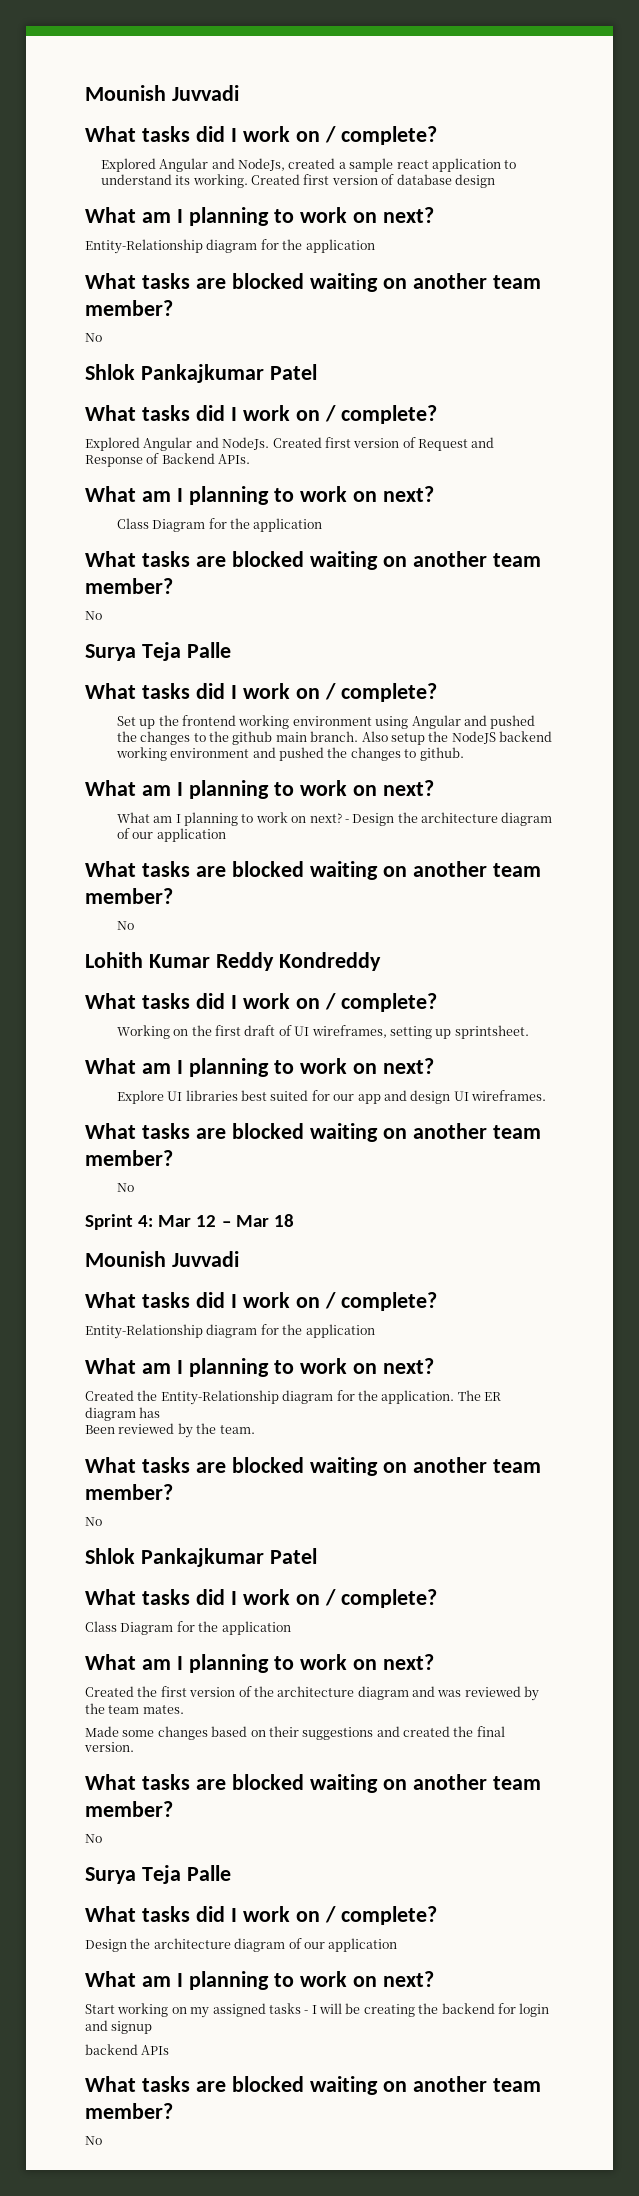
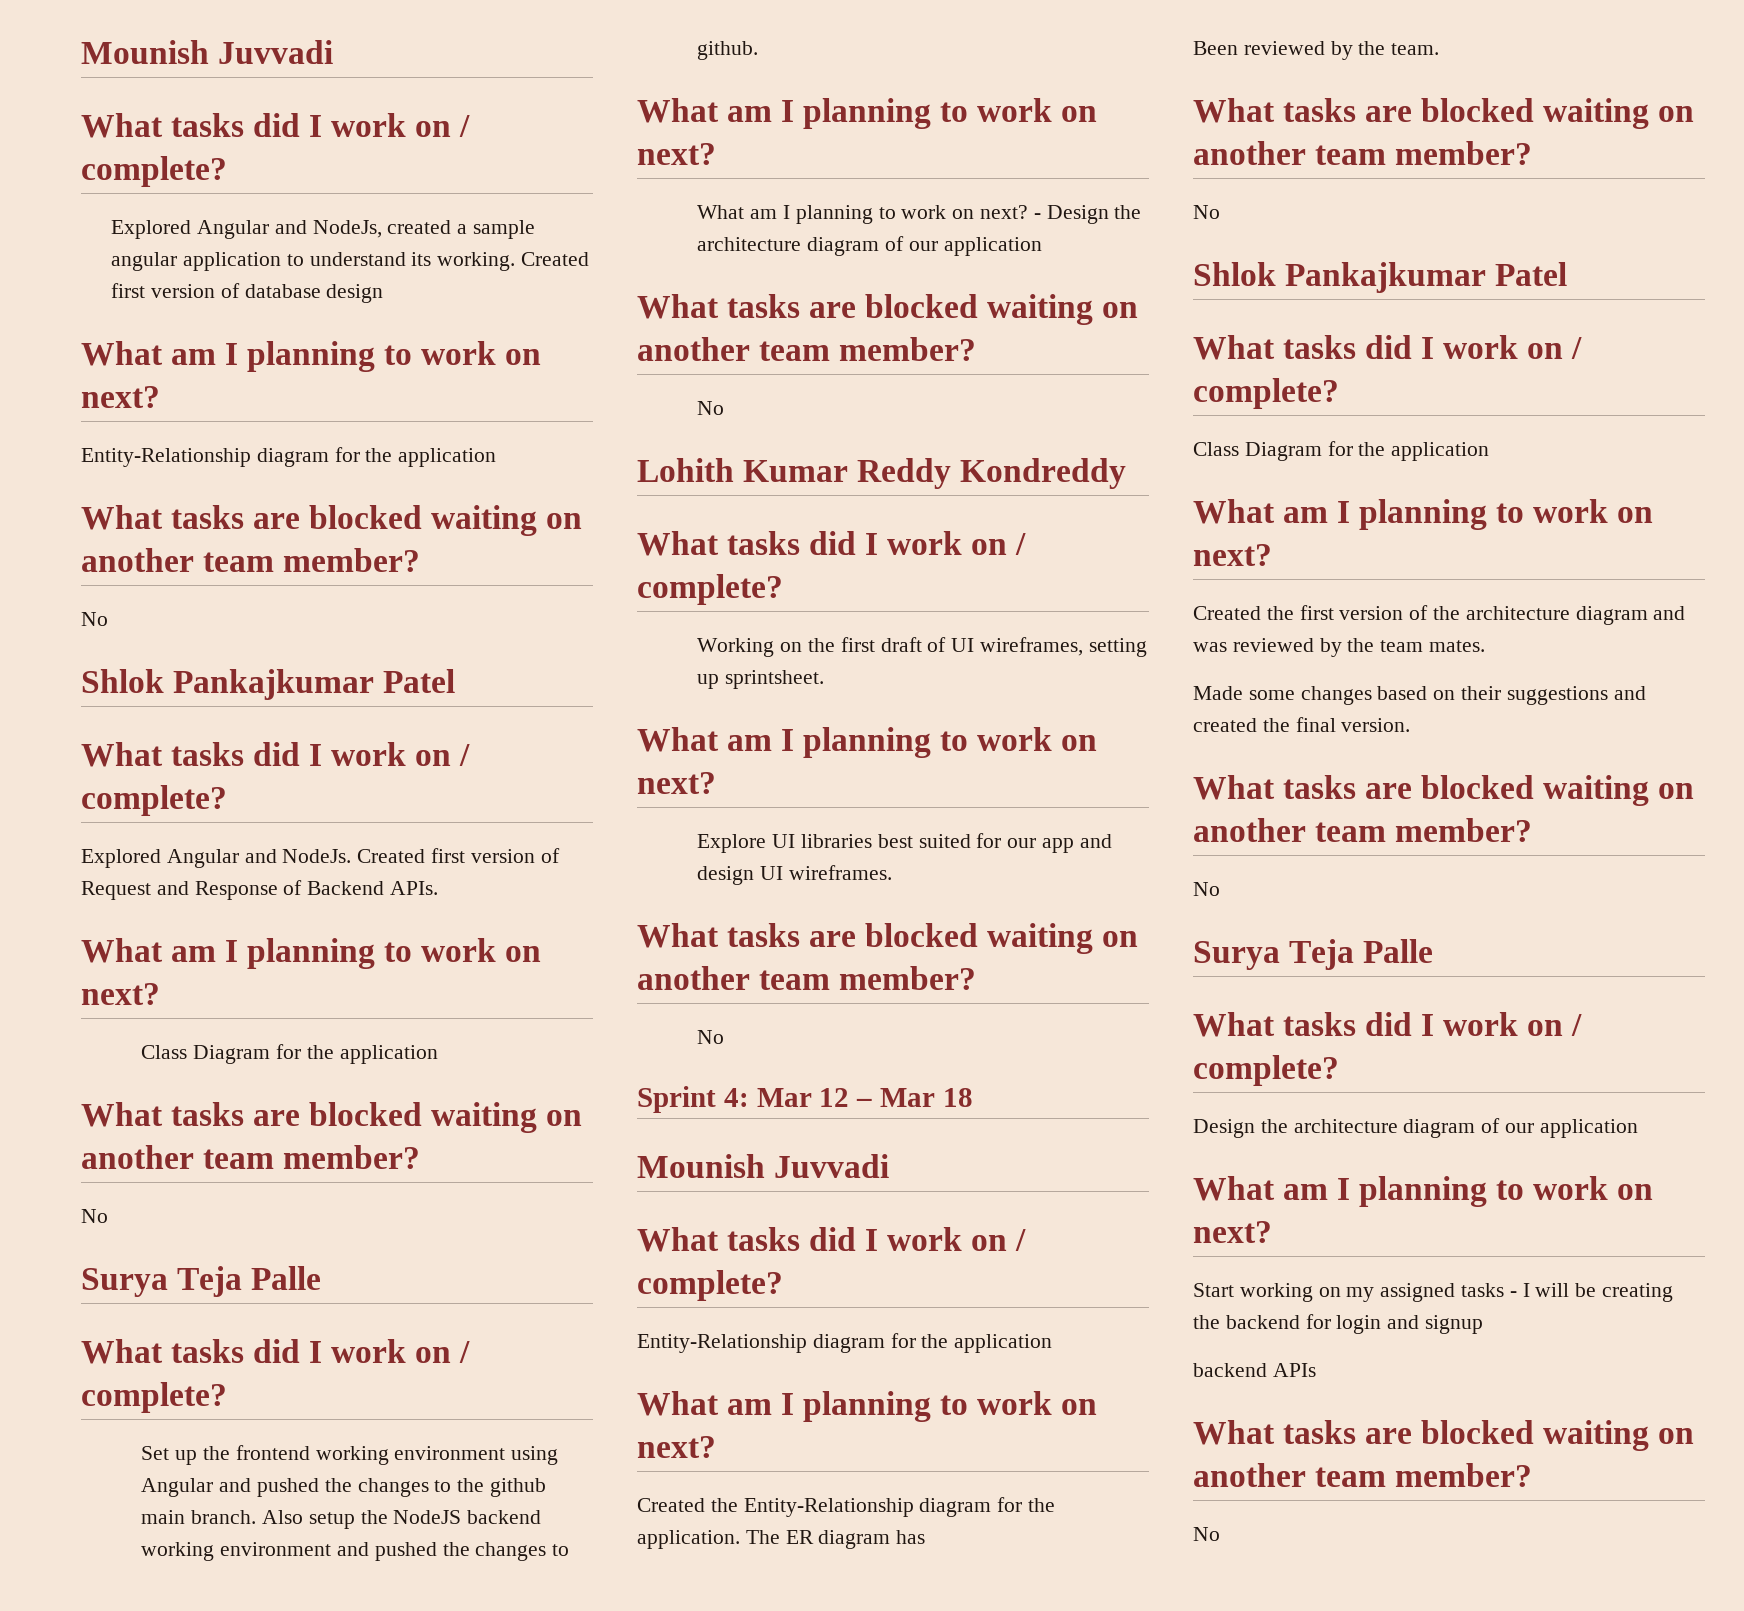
[396,160,429,169] react -> [111,252,178,271] angular

